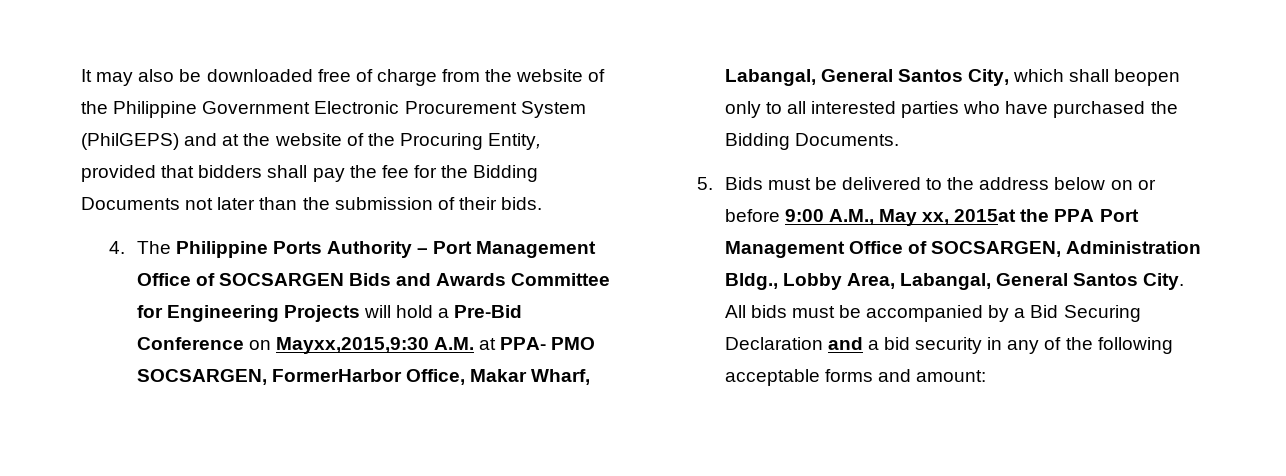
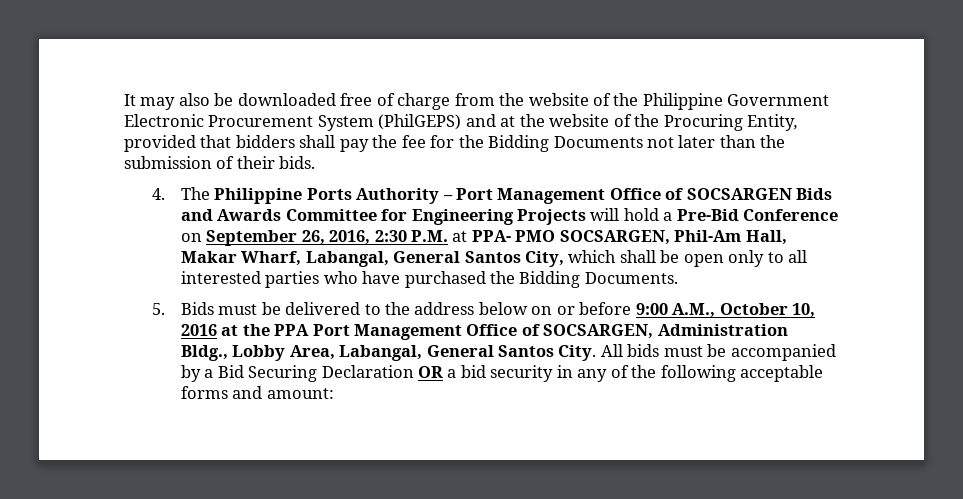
[275,337,474,354] Mayxx,2015,9:30 A.M. -> [206,230,448,246] September 26, 2016, 2:30 P.M.
[271,369,465,385] FormerHarbor Office, -> [674,230,787,245] Phil-Am Hall,
[1114,69,1181,86] beopen -> [660,250,724,267] be open
[878,209,1017,226] May xx, 2015at -> [719,303,816,318] [180,324,239,336] October 10, 2016 at
[827,337,863,350] and -> [417,366,443,378] OR

